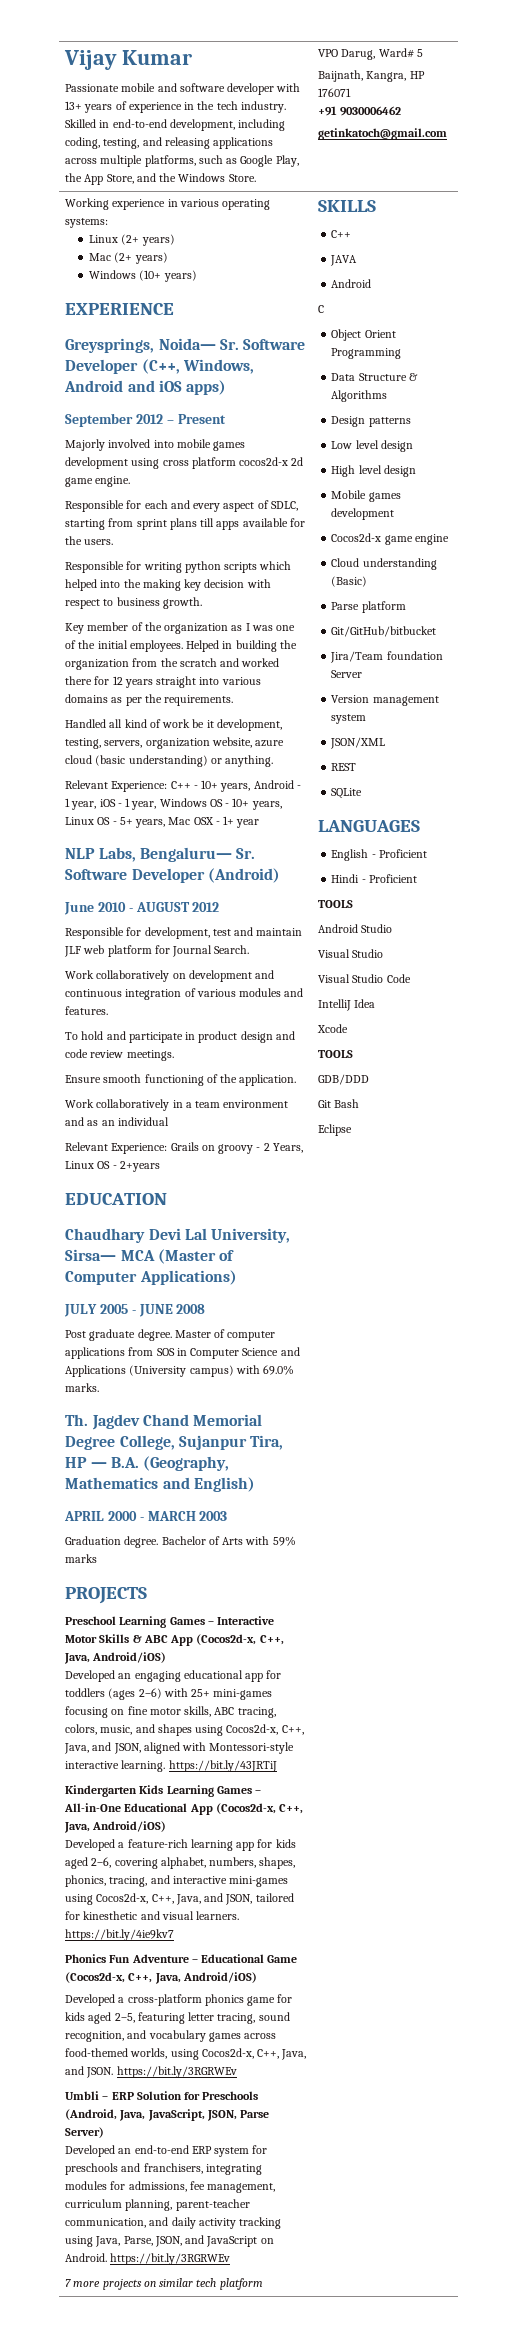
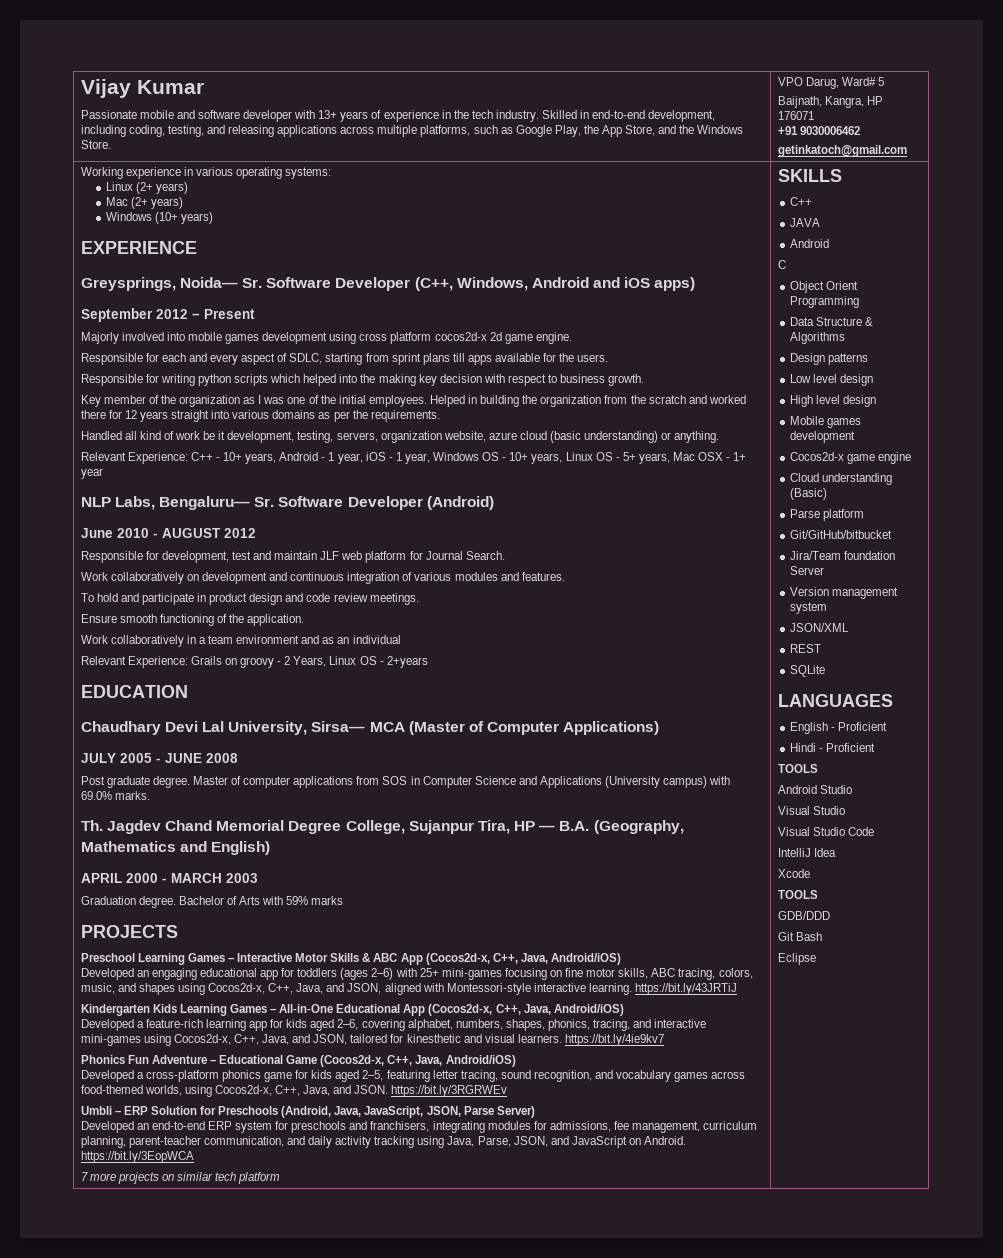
[110,2253,231,2265] https://bit.ly/3RGRWEv -> [80,1151,194,1163] https://bit.ly/3EopWCA

